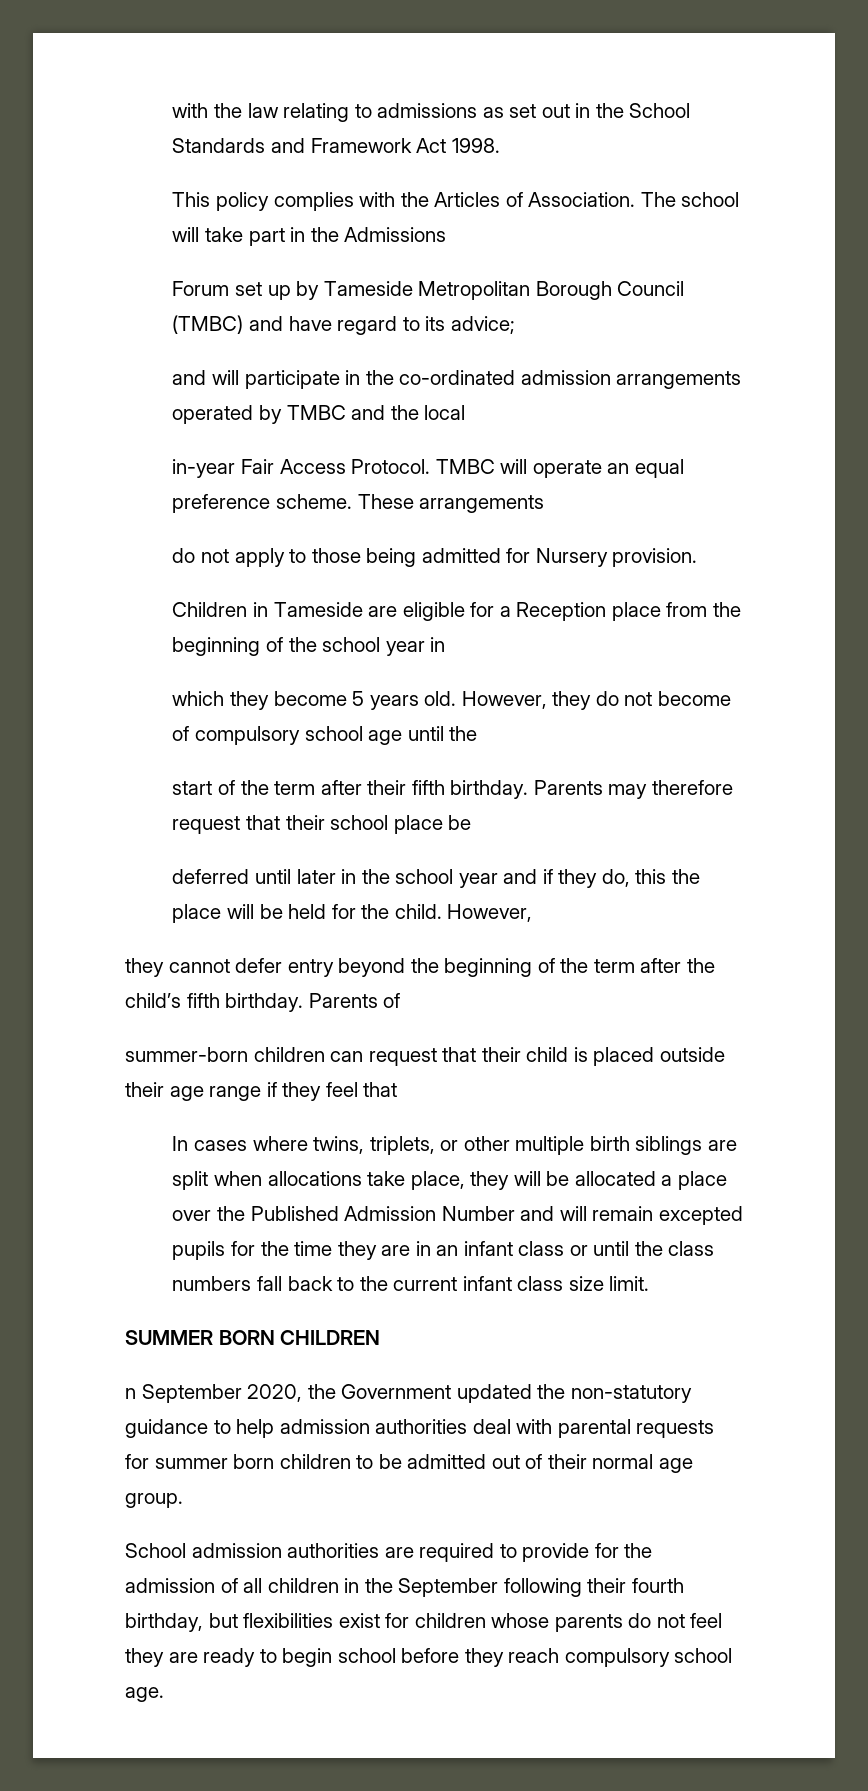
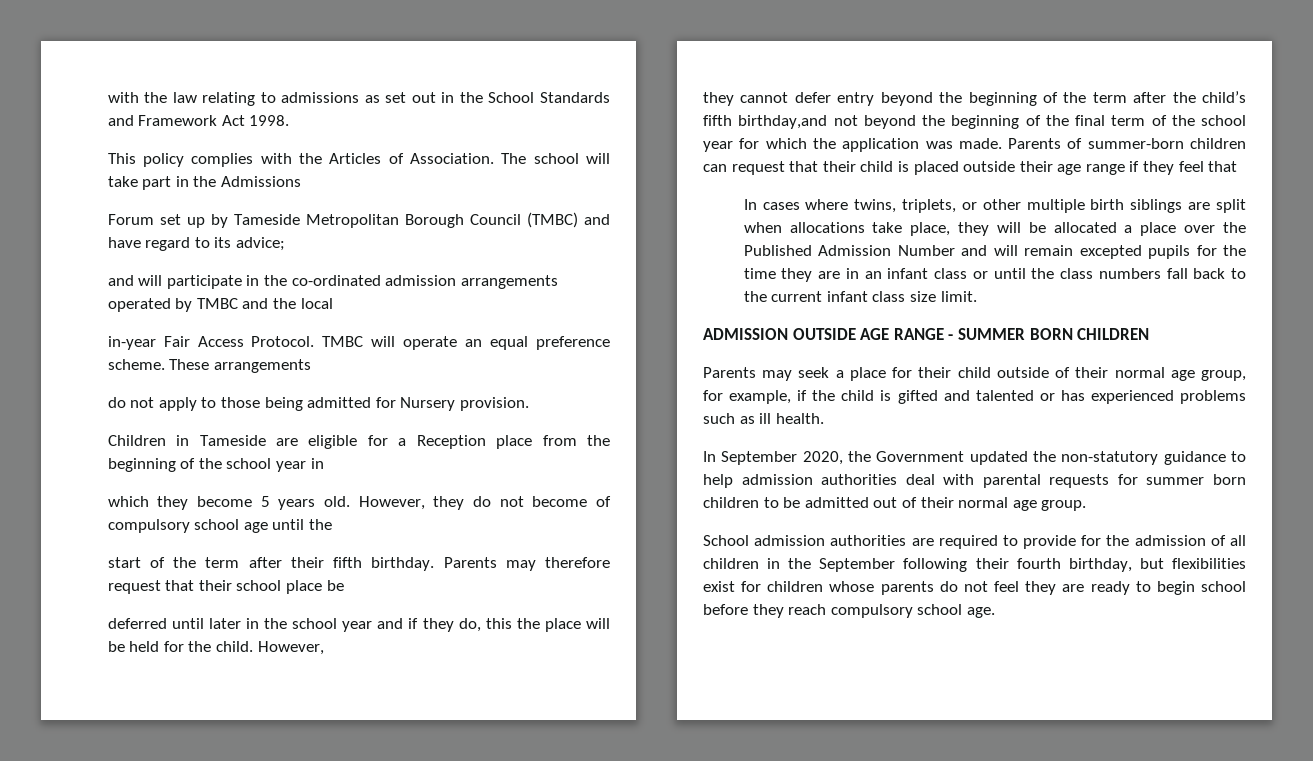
[225,993,304,1012] birthday. -> [738,115,1246,129] [703,138,1002,152] birthday,and not beyond the beginning of the final term of the school year for which the application was made.
(401, 1000) // -> (1083, 143) none
[125,1330,381,1345] [125,1388,136,1399] SUMMER BORN CHILDREN // n -> [703,328,1150,340] [703,367,1246,381] [703,390,1246,404] [703,413,824,424] [703,451,716,462] ADMISSION OUTSIDE AGE RANGE - SUMMER BORN CHILDREN // Parents may seek a place for their child outside of their normal age group, for example, if the child is gifted and talented or has experienced problems such as ill health. // In

